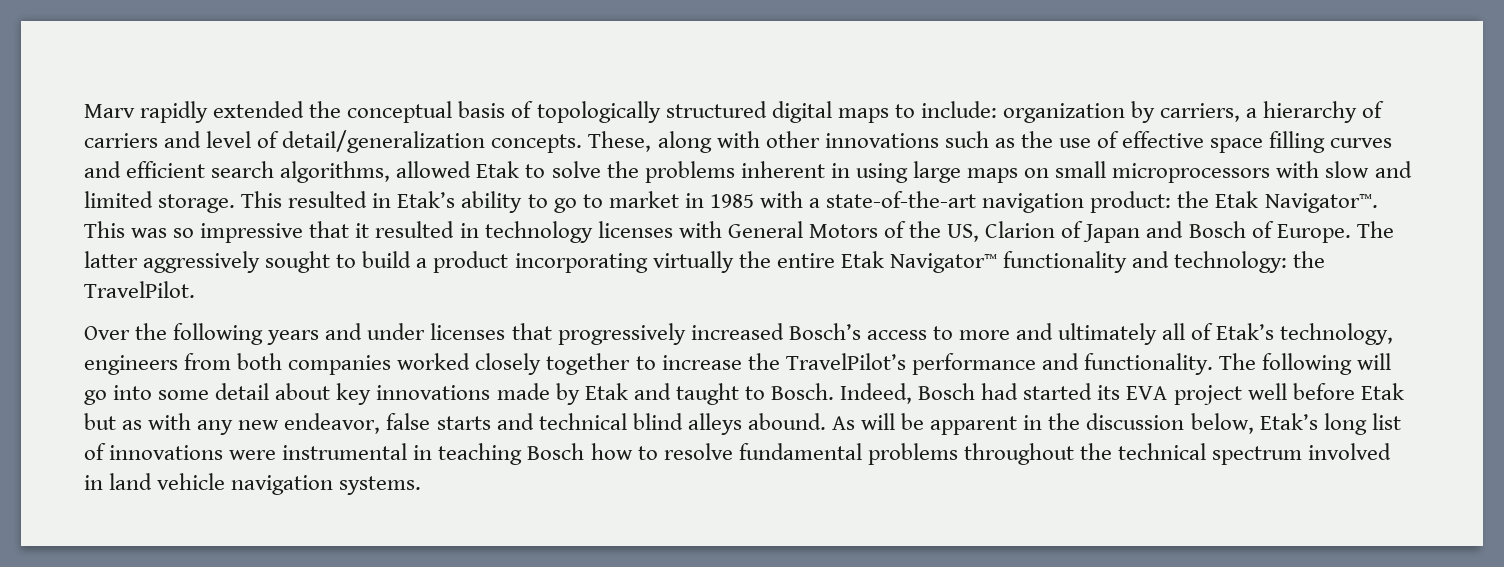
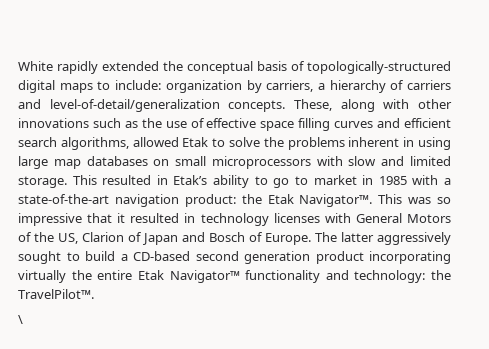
[84,104,135,118] Marv -> [18,61,53,71] White
[536,101,767,123] topologically structured -> [307,61,451,74] topologically-structured
[206,130,486,153] level of detail/generalization -> [49,99,220,112] level-of-detail/generalization
[967,168,1019,183] maps -> [53,156,148,169] map databases
(428, 263) none -> [133,251,310,264] CD-based second generation
[84,281,195,298] [84,323,1394,345] [84,353,1392,375] [84,383,1404,405] [84,413,1401,435] [84,443,1392,465] [84,473,422,495] TravelPilot. // Over the following years and under licenses that progressively increased Bosch’s access to more and ultimately all of Etak’s technology, engineers from both companies worked closely together to increase the TravelPilot’s performance and functionality. The following will go into some detail about key innovations made by Etak and taught to Bosch. Indeed, Bosch had started its EVA project well before Etak but as with any new endeavor, false starts and technical blind alleys abound. As will be apparent in the discussion below, Etak’s long list of innovations were instrumental in teaching Bosch how to resolve fundamental problems throughout the technical spectrum involved in land vehicle navigation systems. -> [18,289,94,299] [18,315,23,324] TravelPilot™. // \

